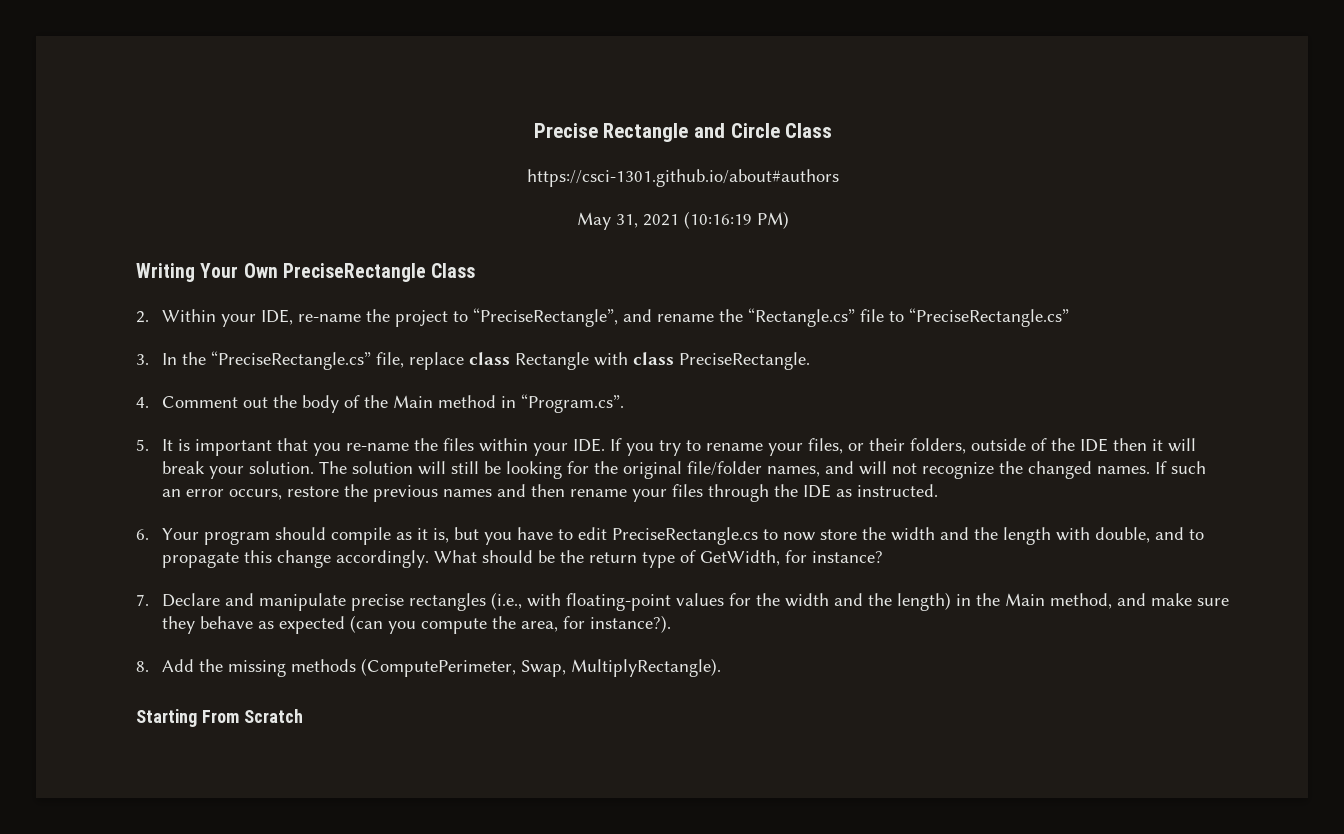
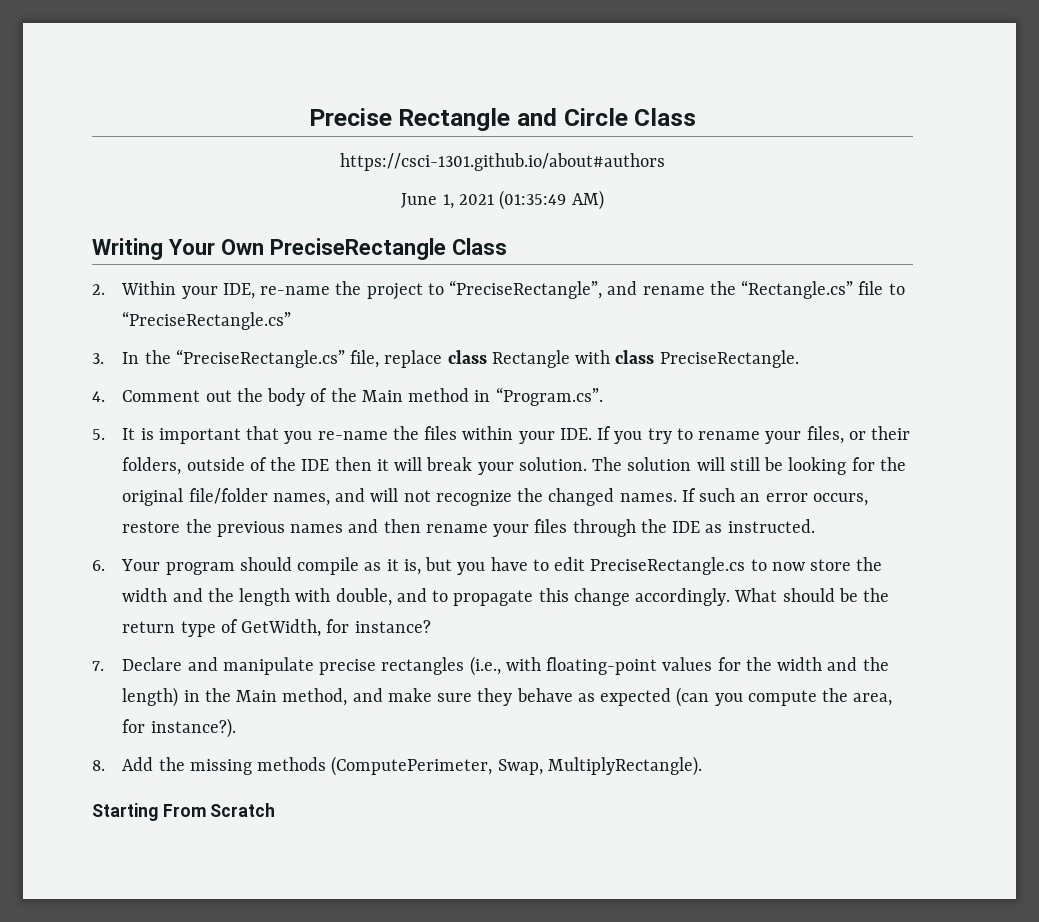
[577,211,789,230] May 31, 2021 (10:16:19 PM) -> [401,190,604,210] June 1, 2021 (01:35:49 AM)

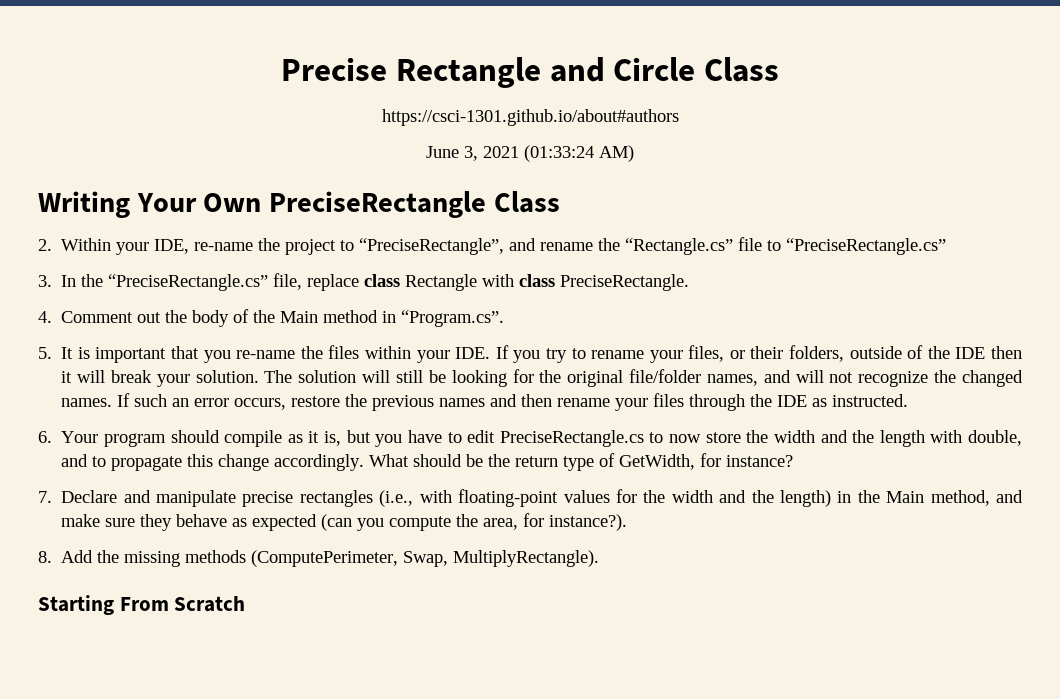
[442,190,567,210] 1, 2021 (01:35:49 -> [464,145,594,162] 3, 2021 (01:33:24

